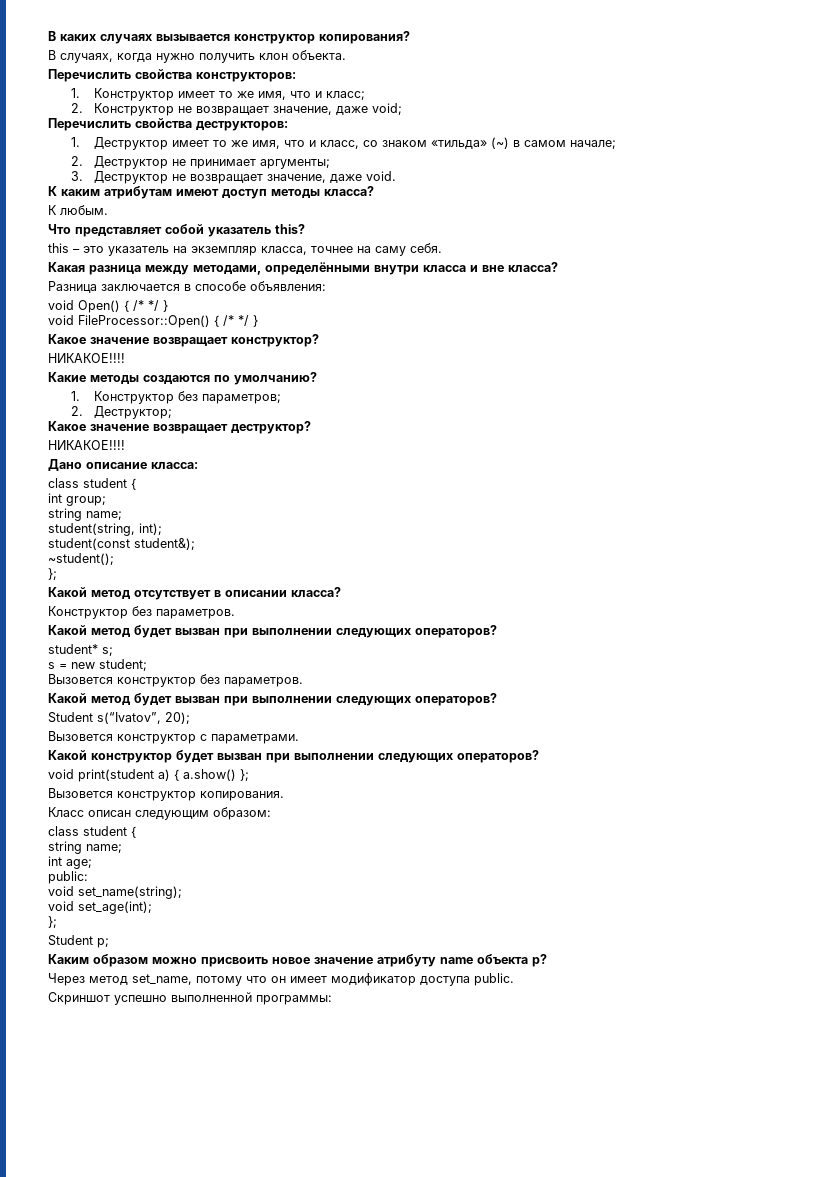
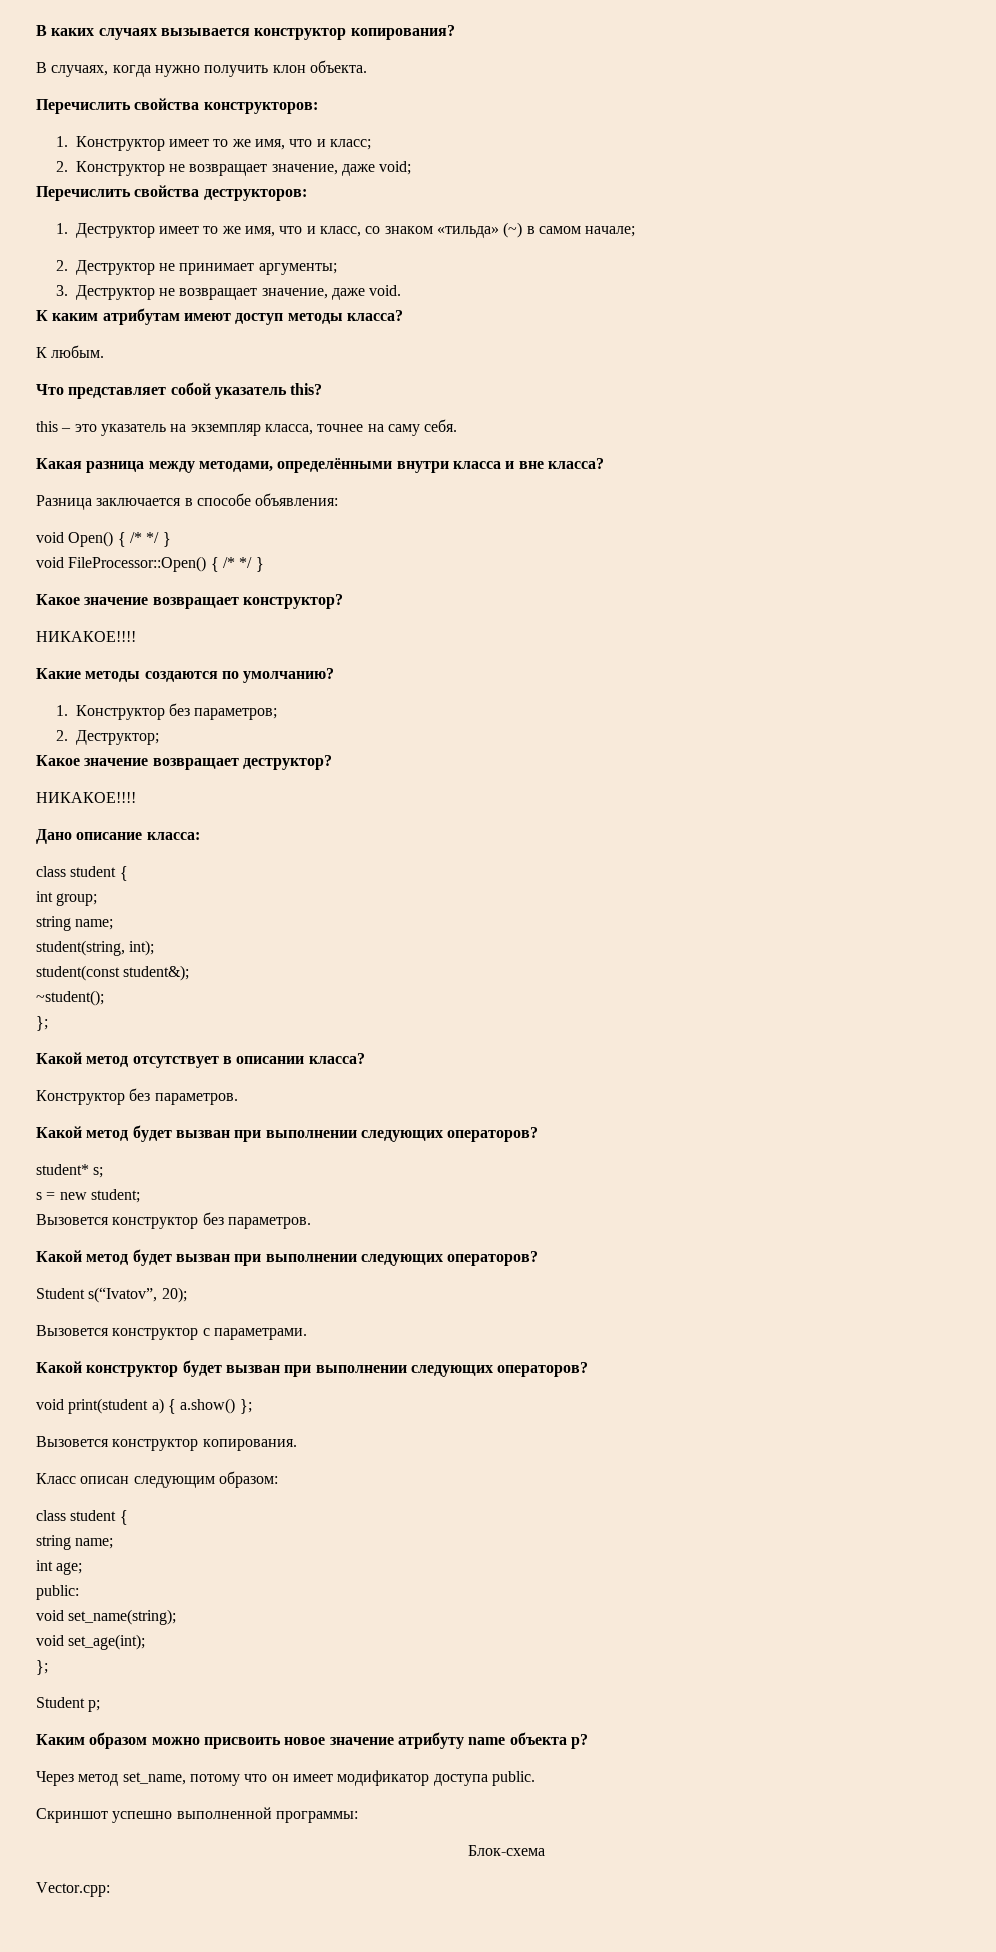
(332, 1000) none -> [467,1845,545,1856] [36,1882,110,1897] // Блок-схема // Vector.cpp:

